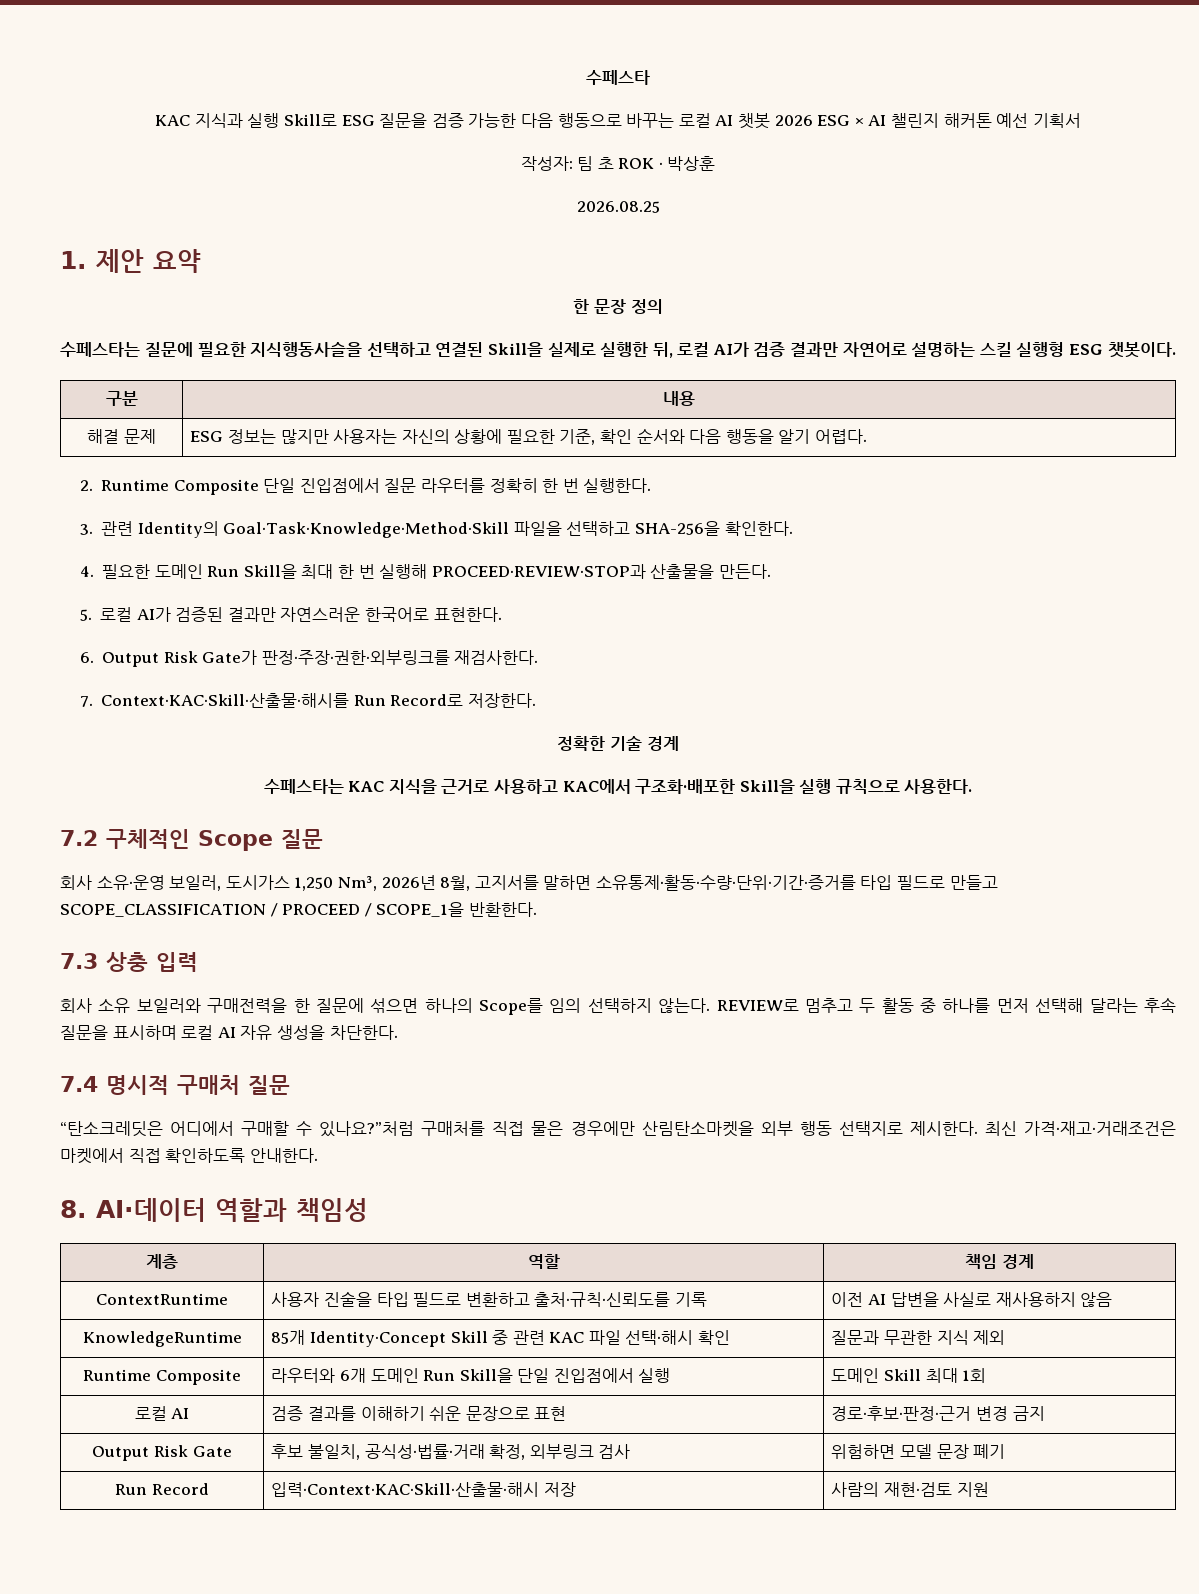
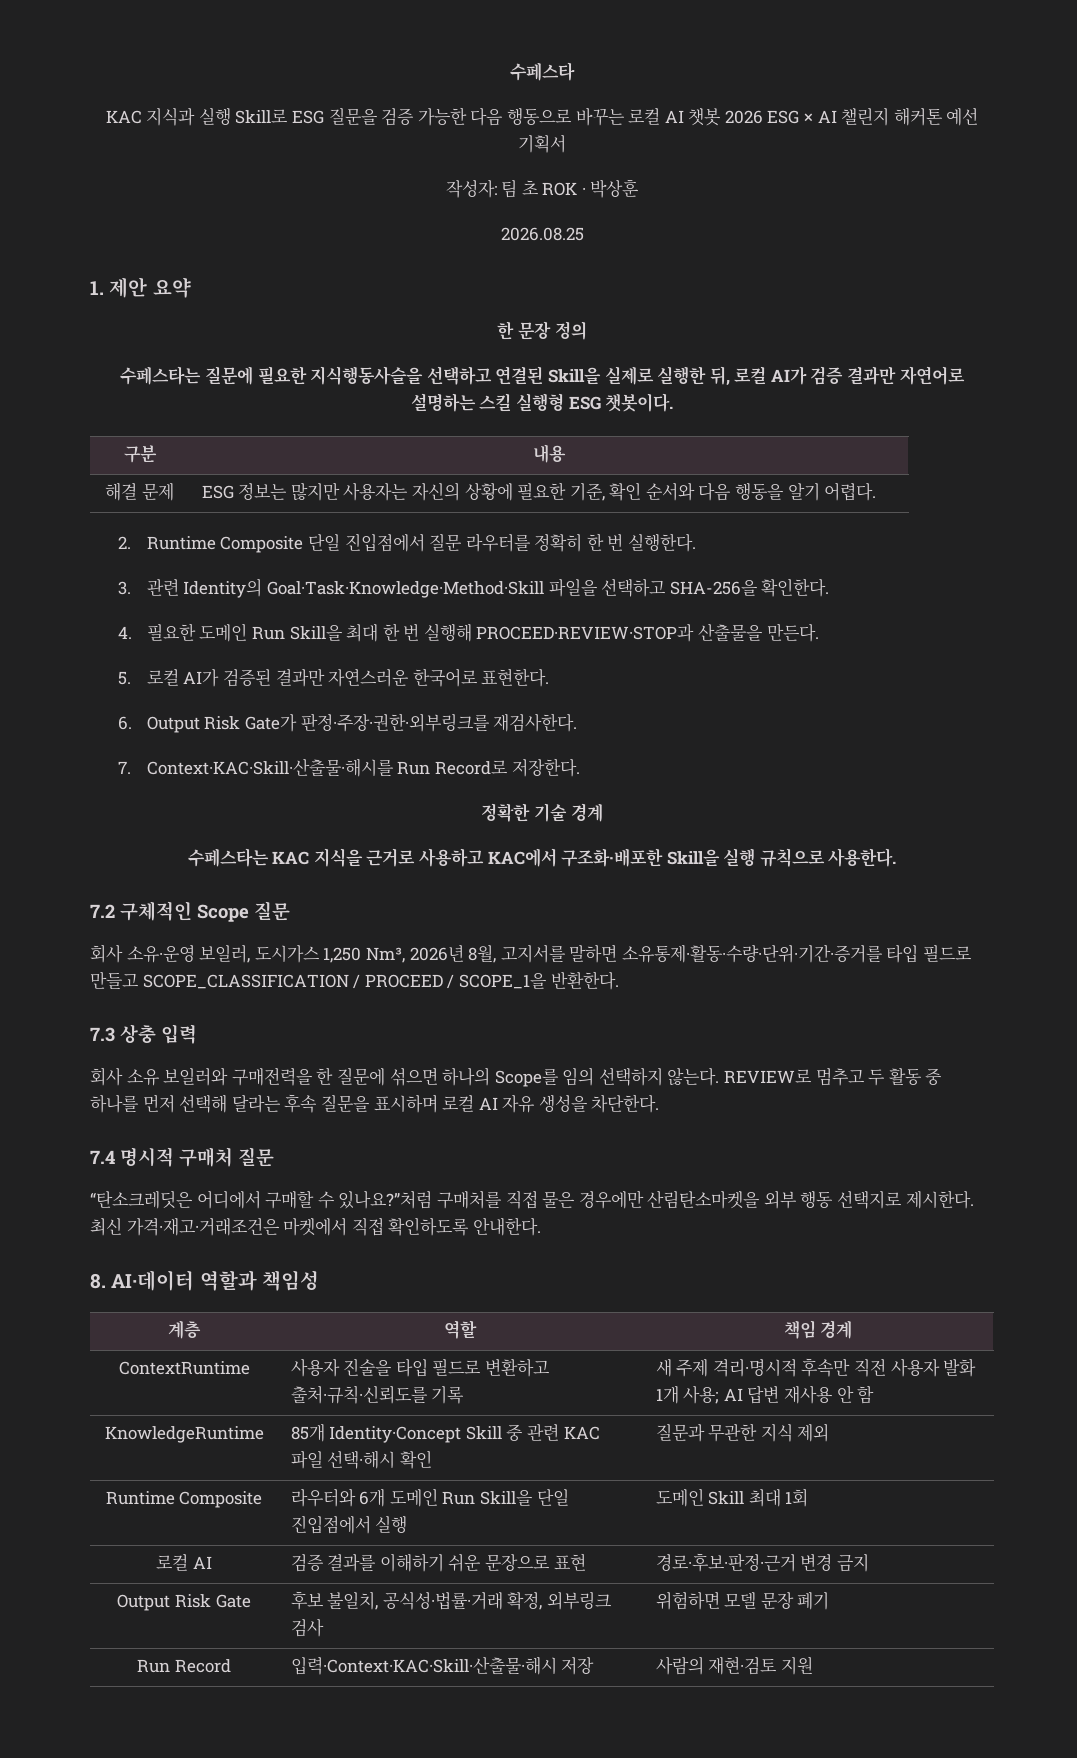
[831,1292,1113,1307] 이전 AI 답변을 사실로 재사용하지 않음 -> [655,1358,977,1377] [655,1385,875,1404] 새 주제 격리·명시적 후속만 직전 사용자 발화 1개 사용; AI 답변 재사용 안 함

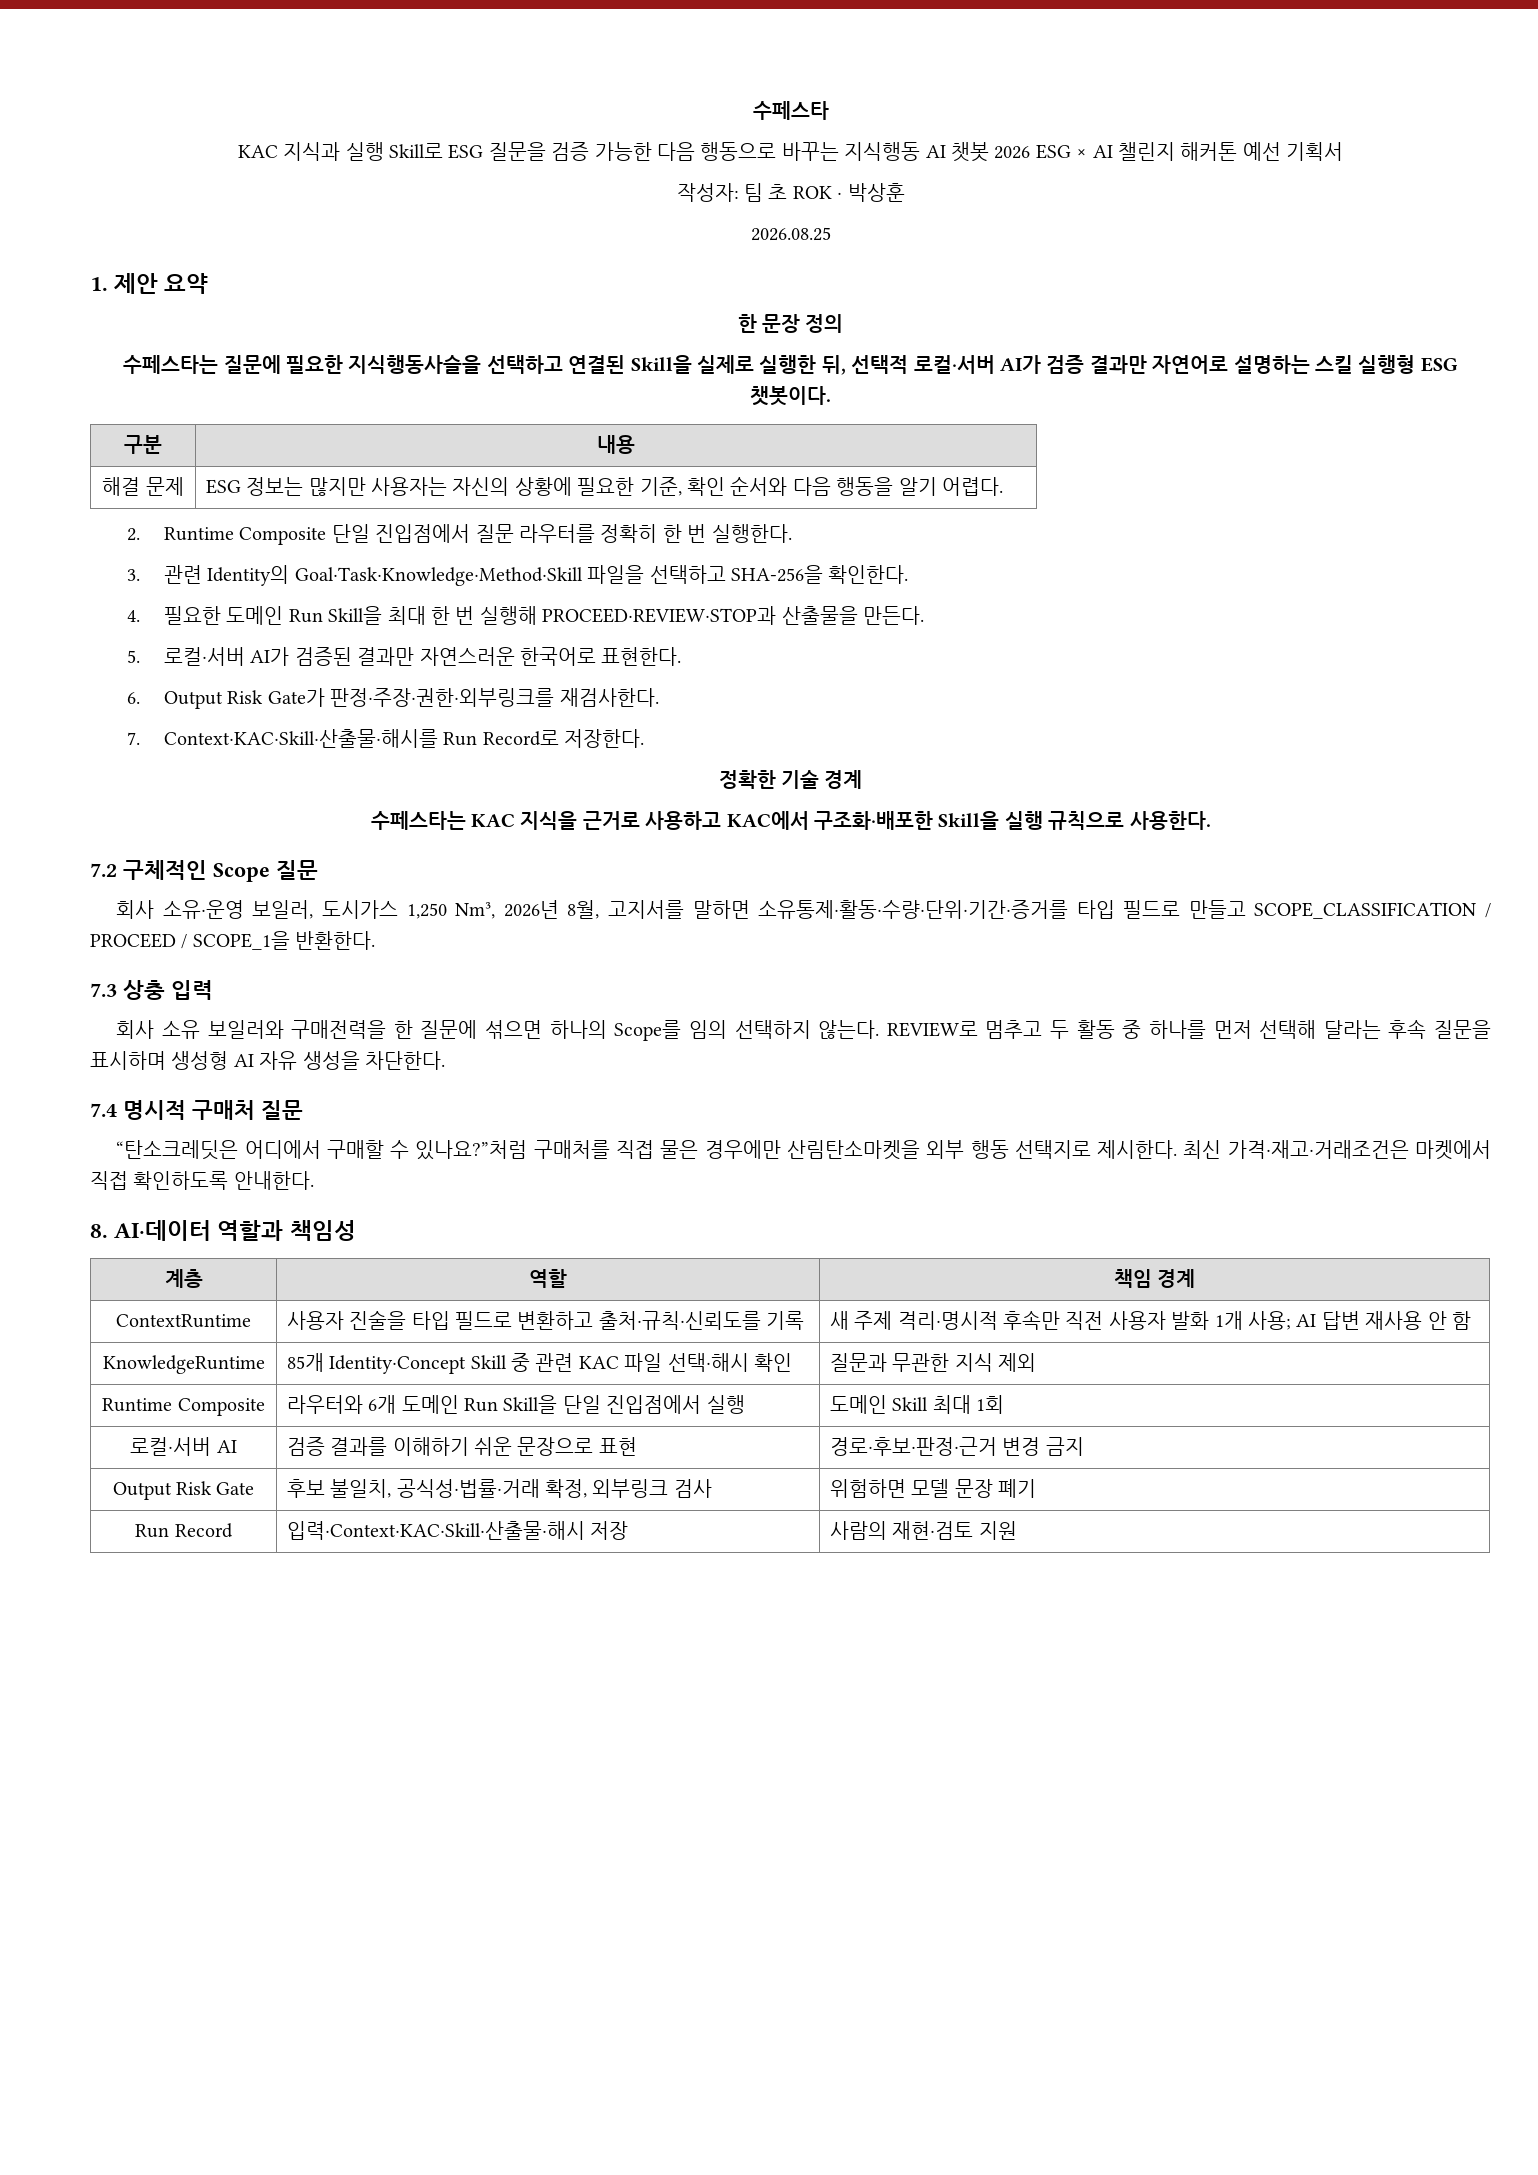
[628,108,661,125] 로컬 -> [844,142,921,161] 지식행동
[734,366,767,385] 로컬 -> [851,355,995,374] 선택적 로컬·서버
[146,669,179,686] 로컬 -> [164,647,246,666] 로컬·서버
[442,1095,475,1112] 로컬 -> [171,1051,229,1070] 생성형
[156,1554,189,1571] 로컬 -> [130,1437,212,1456] 로컬·서버

